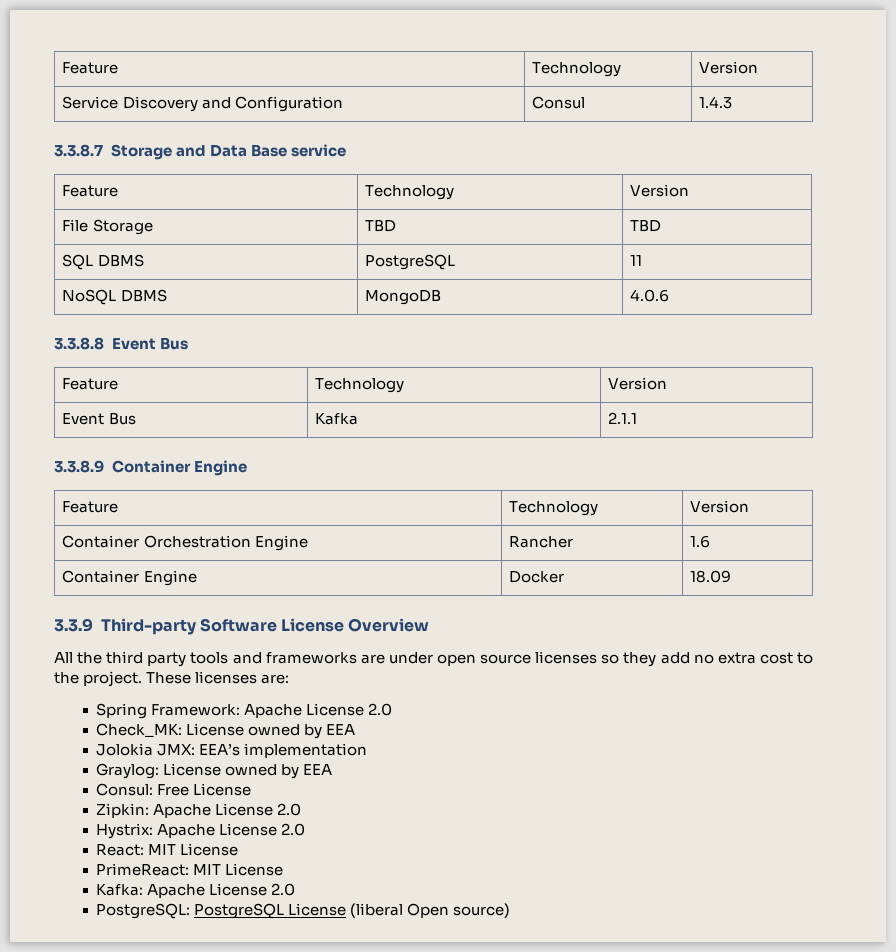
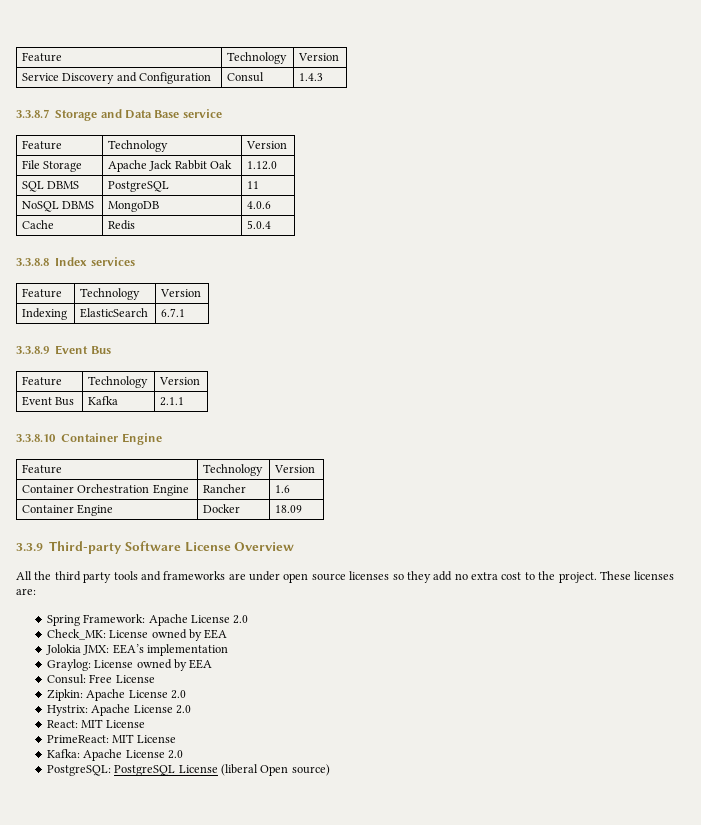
[365,220,397,232] [630,220,662,232] TBD | TBD -> [108,160,233,172] [247,161,278,170] Apache Jack Rabbit Oak | 1.12.0
[54,337,104,350] // 3.3.8.8 -> [22,220,55,229] [108,220,136,230] [247,220,272,229] [16,257,135,266] [22,288,63,298] [80,288,141,300] [160,289,202,297] [22,308,68,320] [80,308,149,318] [161,308,186,317] [16,346,49,354] // Cache | Redis | 5.0.4 // 3.3.8.8 Index services // Feature | Technology | Version // Indexing | ElasticSearch | 6.7.1 // 3.3.8.9
[54,460,104,473] 3.3.8.9 -> [16,434,56,442] 3.3.8.10

